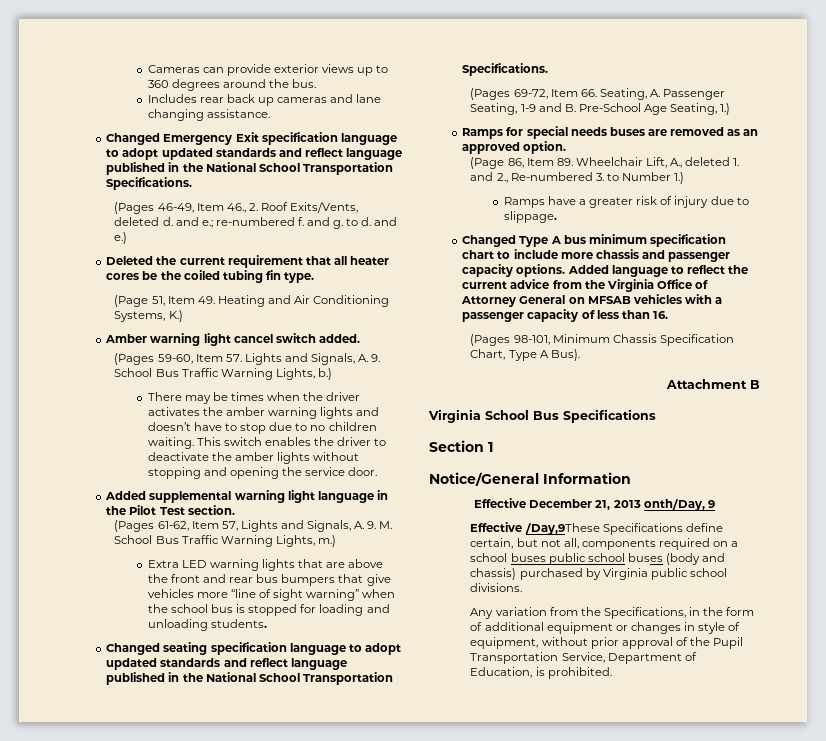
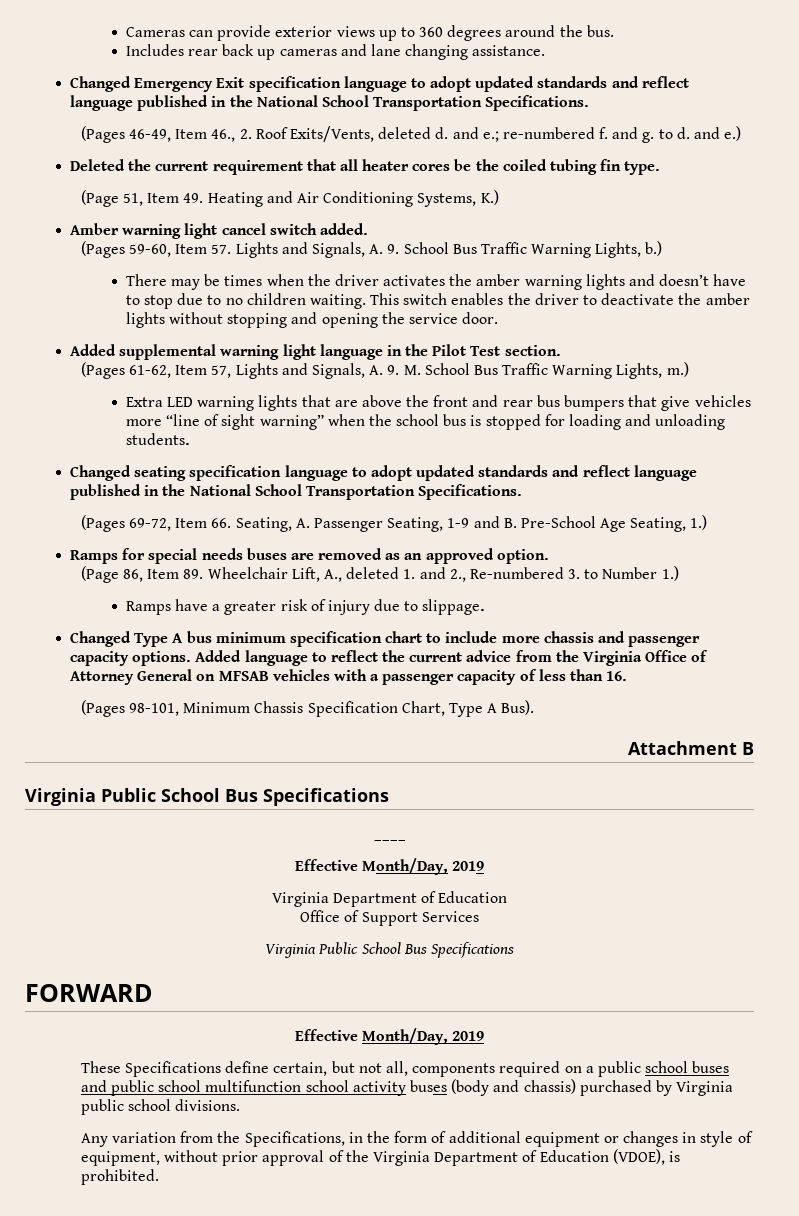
[485,409,656,423] [429,440,493,452] [429,472,631,486] [474,498,715,511] [470,522,600,535] School Bus Specifications // Section 1 // Notice/General Information // Effective December 21, 2013 onth/Day, 9 // Effective /Day,9These -> [101,788,389,806] [373,839,406,841] [294,858,485,875] [271,891,508,907] [300,910,479,926] [265,942,514,958] [25,984,153,1002] [294,1028,485,1045] [80,1061,121,1073] Public School Bus Specifications // ____ // Effective Month/Day, 2019 // Virginia Department of Education // Office of Support Services // Virginia Public School Bus Specifications // FORWARD // Effective Month/Day, 2019 // These
[470,553,625,565] school buses public school -> [597,1061,730,1077] [80,1080,406,1096] public school buses and public school multifunction school activity
[713,637,744,649] [470,652,697,664] [470,667,533,678] Pupil Transportation Service, Department of Education, -> [372,1149,665,1166] Virginia Department of Education (VDOE),

